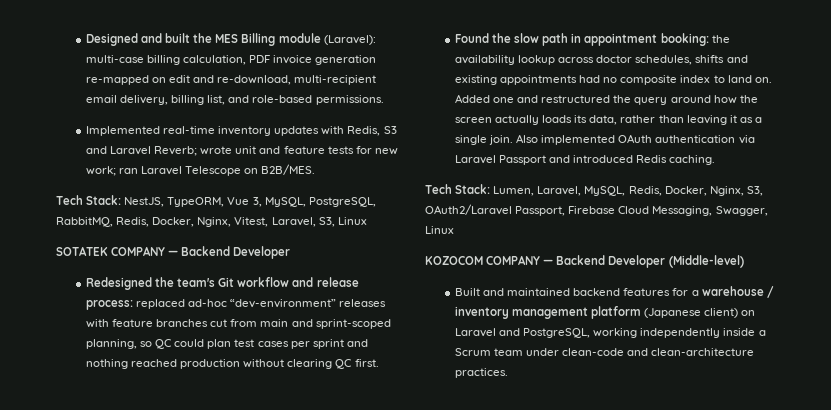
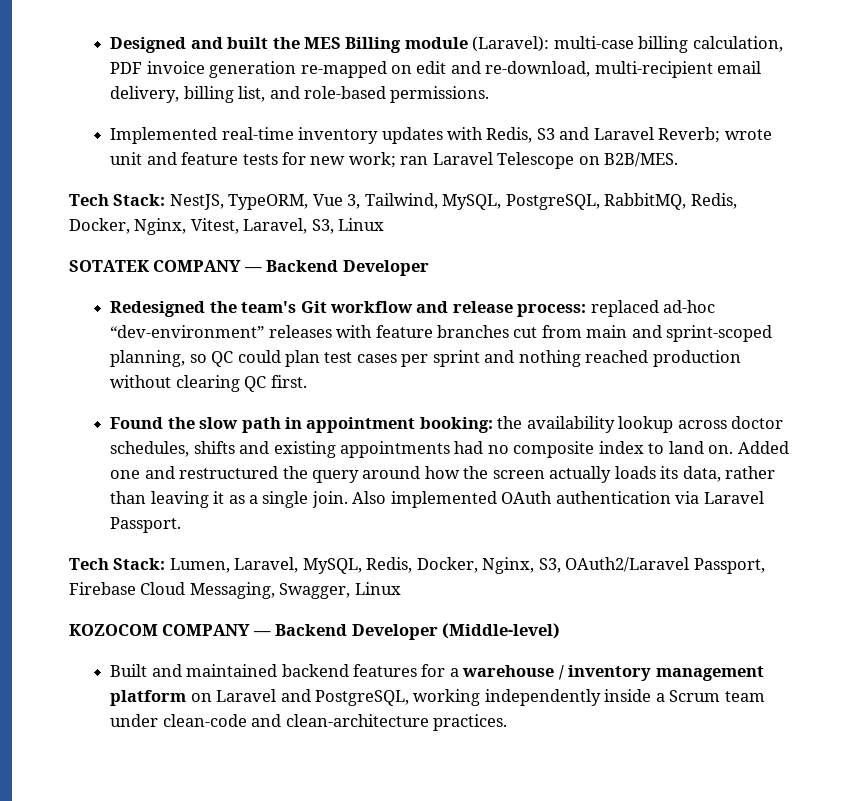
(262, 202) none -> [364,193,438,209] Tailwind,
[498,155,716,165] Passport and introduced Redis caching. -> [110,517,182,533] Passport.
[644,308,739,318] (Japanese client) -> (187, 698) none

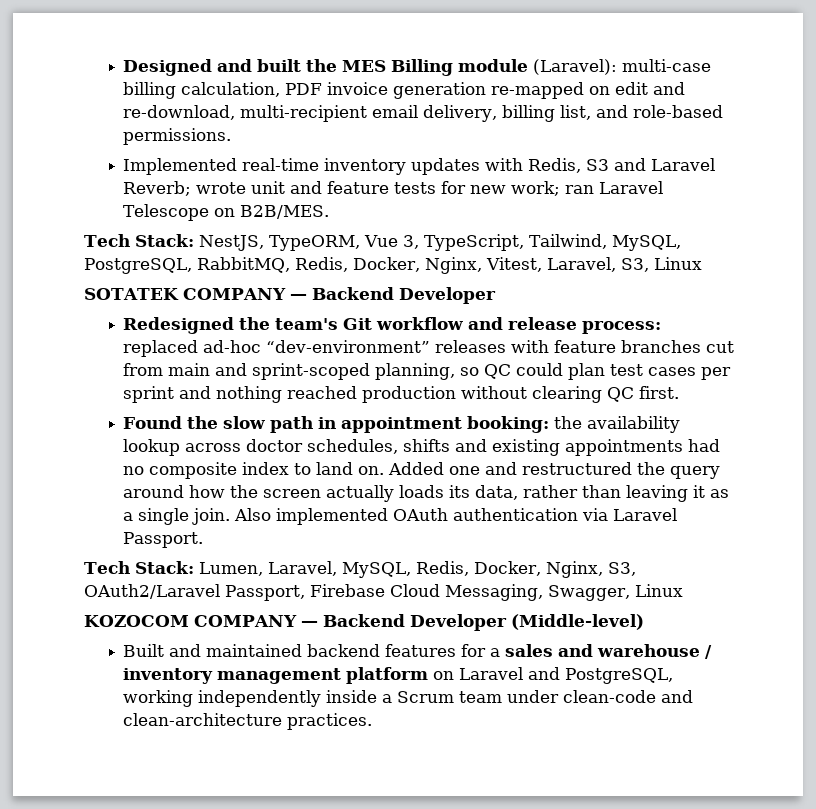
(361, 201) none -> [423,234,524,251] TypeScript,
(459, 672) none -> [505,644,594,657] sales and

